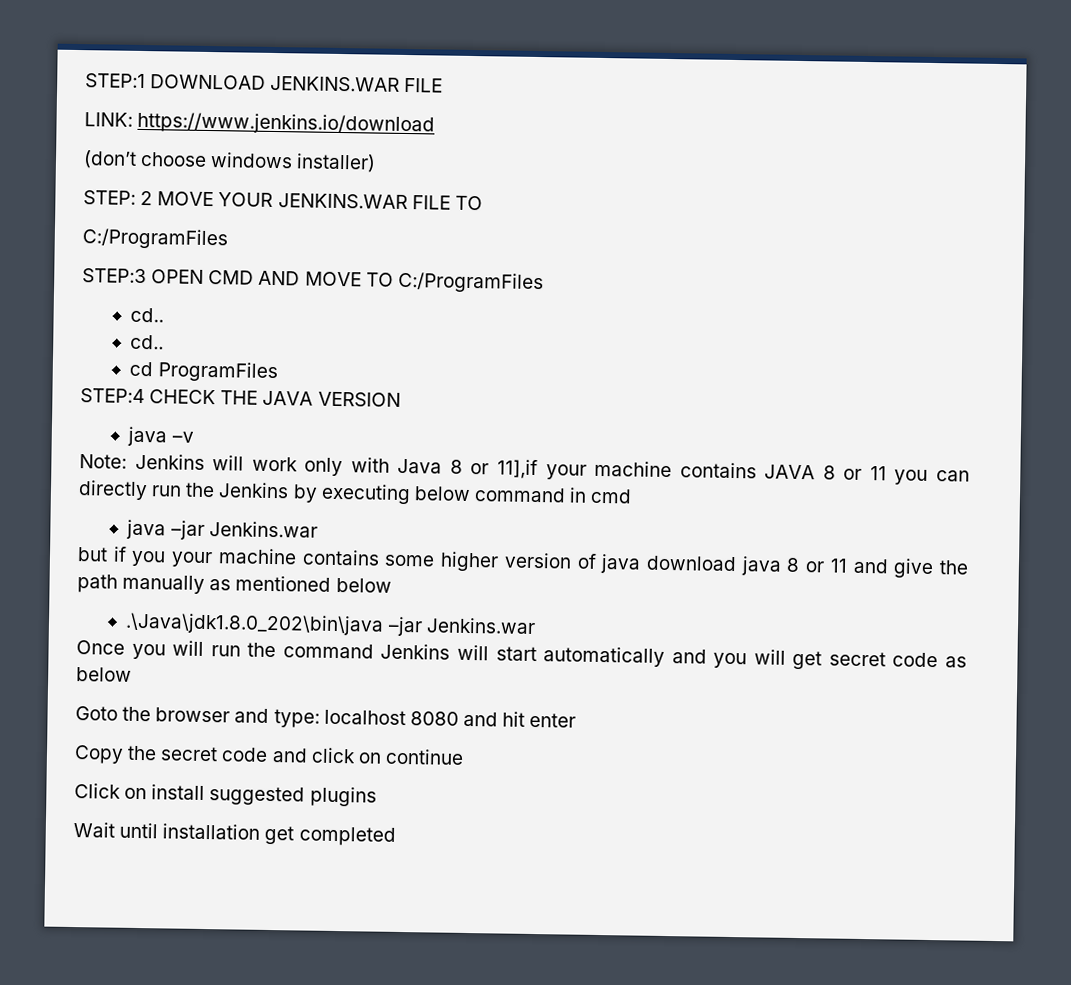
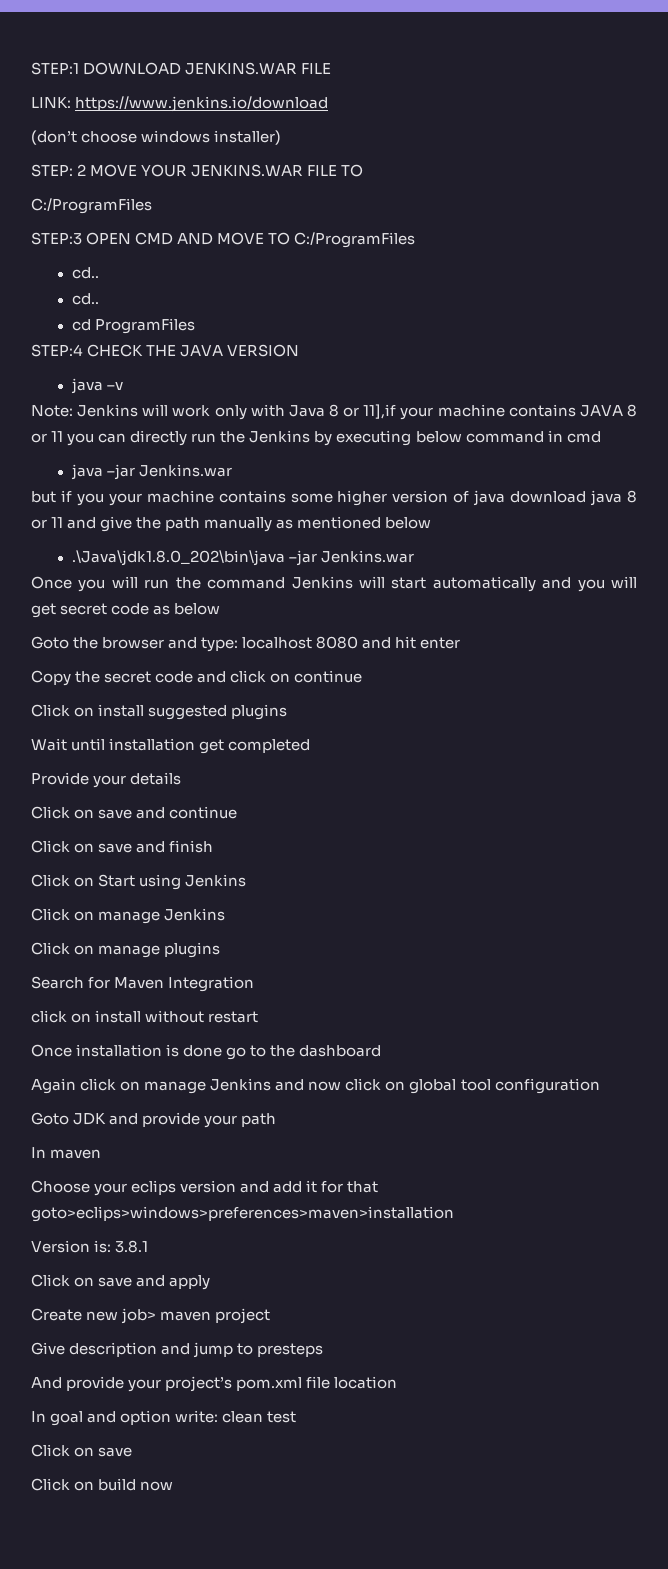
(396, 836) none -> [31,772,182,788] [31,806,238,819] [31,840,214,853] [31,874,247,890] [31,908,226,924] [31,942,221,958] [31,976,255,992] [31,1010,259,1023] [31,1044,382,1060] [31,1078,600,1094] [31,1112,277,1128] [31,1147,102,1159] [31,1180,379,1196] [31,1206,454,1222] [31,1240,149,1253] [31,1274,211,1290] [31,1308,271,1324] [31,1342,324,1358] [31,1376,398,1392] [31,1410,297,1426] [31,1444,133,1457] [31,1478,174,1491] // Provide your details // Click on save and continue // Click on save and finish // Click on Start using Jenkins // Click on manage Jenkins // Click on manage plugins // Search for Maven Integration // click on install without restart // Once installation is done go to the dashboard // Again click on manage Jenkins and now click on global tool configuration // Goto JDK and provide your path // In maven // Choose your eclips version and add it for that goto>eclips>windows>preferences>maven>installation // Version is: 3.8.1 // Click on save and apply // Create new job> maven project // Give description and jump to presteps // And provide your project’s pom.xml file location // In goal and option write: clean test // Click on save // Click on build now

